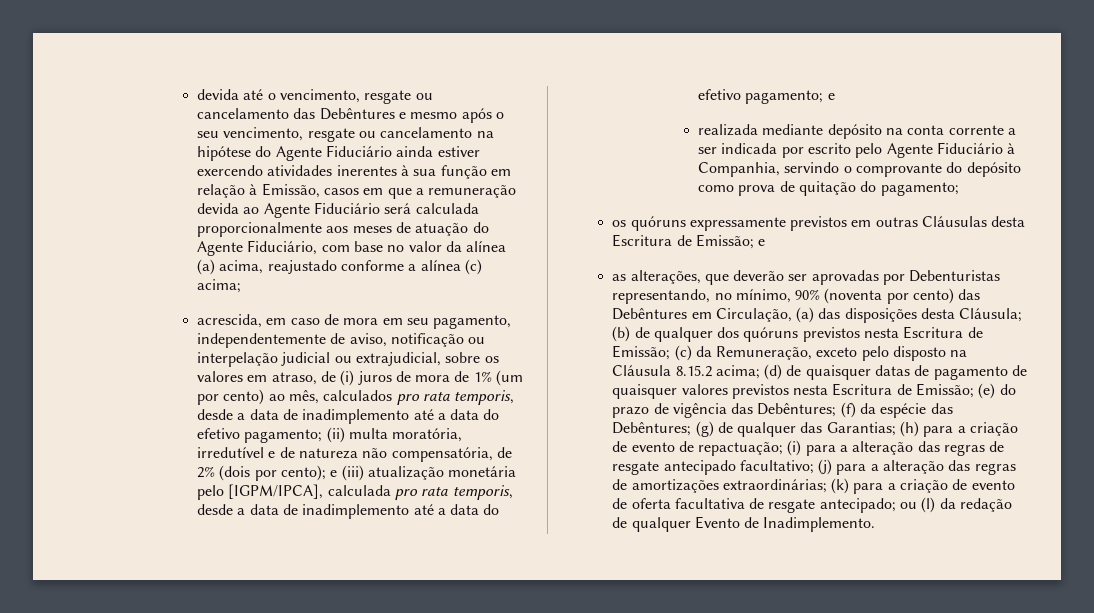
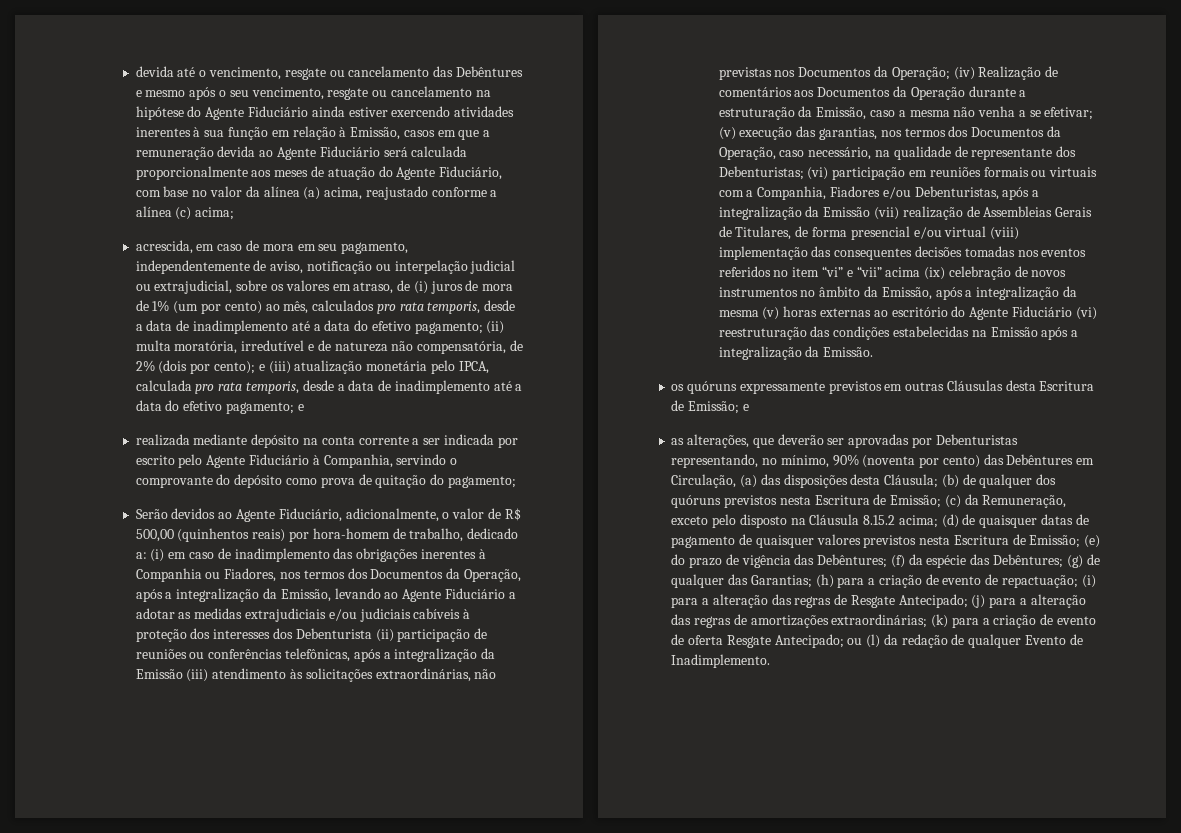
[228,484,324,499] [IGPM/IPCA], -> [458,361,489,374] IPCA,
(959, 189) none -> [135,508,521,522] [135,528,519,542] [135,548,486,562] [135,568,521,582] [135,588,516,602] [135,608,471,622] [135,628,488,642] [135,648,496,662] [135,668,497,682] [718,66,1059,80] [718,86,1027,100] [718,106,1094,120] [718,126,1061,140] [718,146,1077,160] [718,166,1098,180] [718,186,1040,200] [718,206,1093,220] [718,226,1020,240] [718,246,1087,260] [718,266,1067,280] [718,286,1077,300] [718,306,1097,320] [718,326,1079,340] [718,346,874,360] // Serão devidos ao Agente Fiduciário, adicionalmente, o valor de R$ 500,00 (quinhentos reais) por hora-homem de trabalho, dedicado a: (i) em caso de inadimplemento das obrigações inerentes à Companhia ou Fiadores, nos termos dos Documentos da Operação, após a integralização da Emissão, levando ao Agente Fiduciário a adotar as medidas extrajudiciais e/ou judiciais cabíveis à proteção dos interesses dos Debenturista (ii) participação de reuniões ou conferências telefônicas, após a integralização da Emissão (iii) atendimento às solicitações extraordinárias, não previstas nos Documentos da Operação; (iv) Realização de comentários aos Documentos da Operação durante a estruturação da Emissão, caso a mesma não venha a se efetivar; (v) execução das garantias, nos termos dos Documentos da Operação, caso necessário, na qualidade de representante dos Debenturistas; (vi) participação em reuniões formais ou virtuais com a Companhia, Fiadores e/ou Debenturistas, após a integralização da Emissão (vii) realização de Assembleias Gerais de Titulares, de forma presencial e/ou virtual (viii) implementação das consequentes decisões tomadas nos eventos referidos no item “vi” e “vii” acima (ix) celebração de novos instrumentos no âmbito da Emissão, após a integralização da mesma (v) horas externas ao escritório do Agente Fiduciário (vi) reestruturação das condições estabelecidas na Emissão após a integralização da Emissão.
[612,460,814,475] resgate antecipado facultativo; -> [850,594,968,608] Resgate Antecipado;
[674,498,896,513] facultativa de resgate antecipado; -> [726,634,844,648] Resgate Antecipado;

